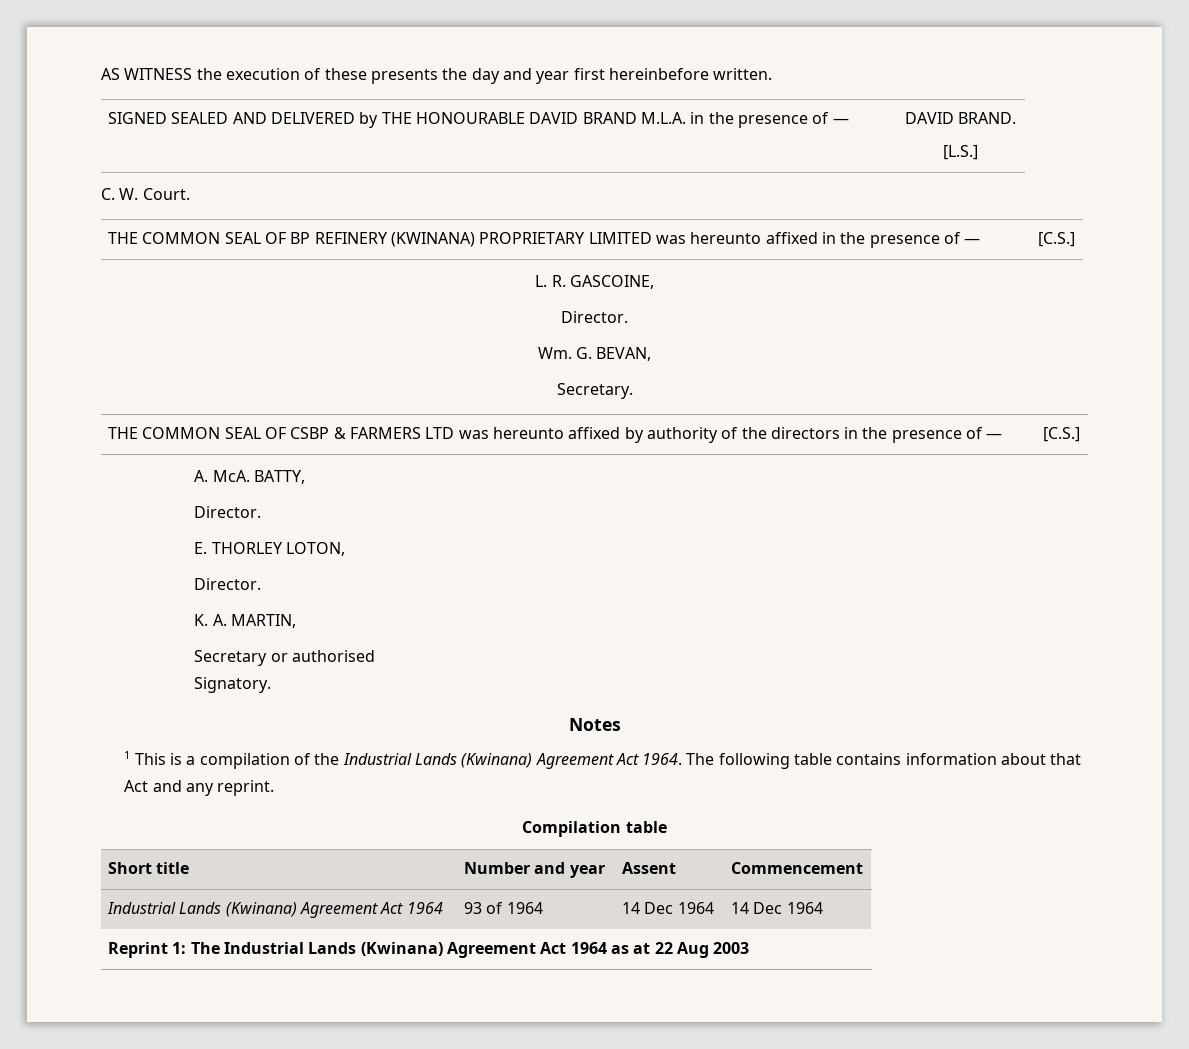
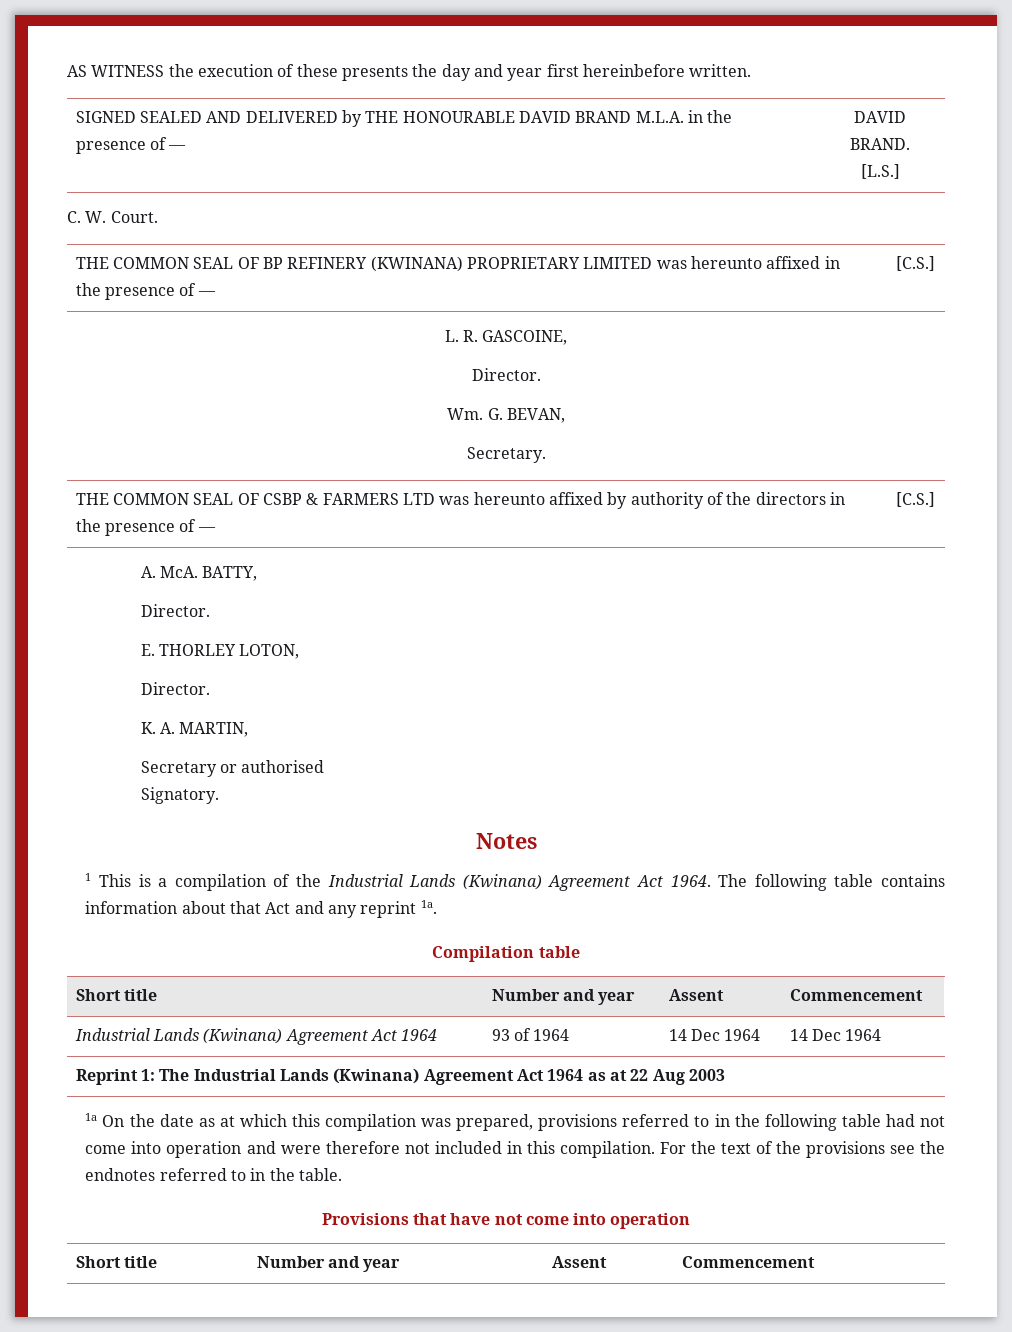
[217,780,275,796] reprint. -> [360,900,437,918] reprint 1a.
(750, 948) none -> [85,1113,945,1131] [85,1141,946,1158] [85,1168,342,1181] [321,1213,691,1229] [75,1256,158,1268] [256,1256,401,1272] [551,1256,607,1268] [681,1256,815,1268] // 1a On the date as at which this compilation was prepared, provisions referred to in the following table had not come into operation and were therefore not included in this compilation. For the text of the provisions see the endnotes referred to in the table. // Provisions that have not come into operation // Short title | Number and year | Assent | Commencement

